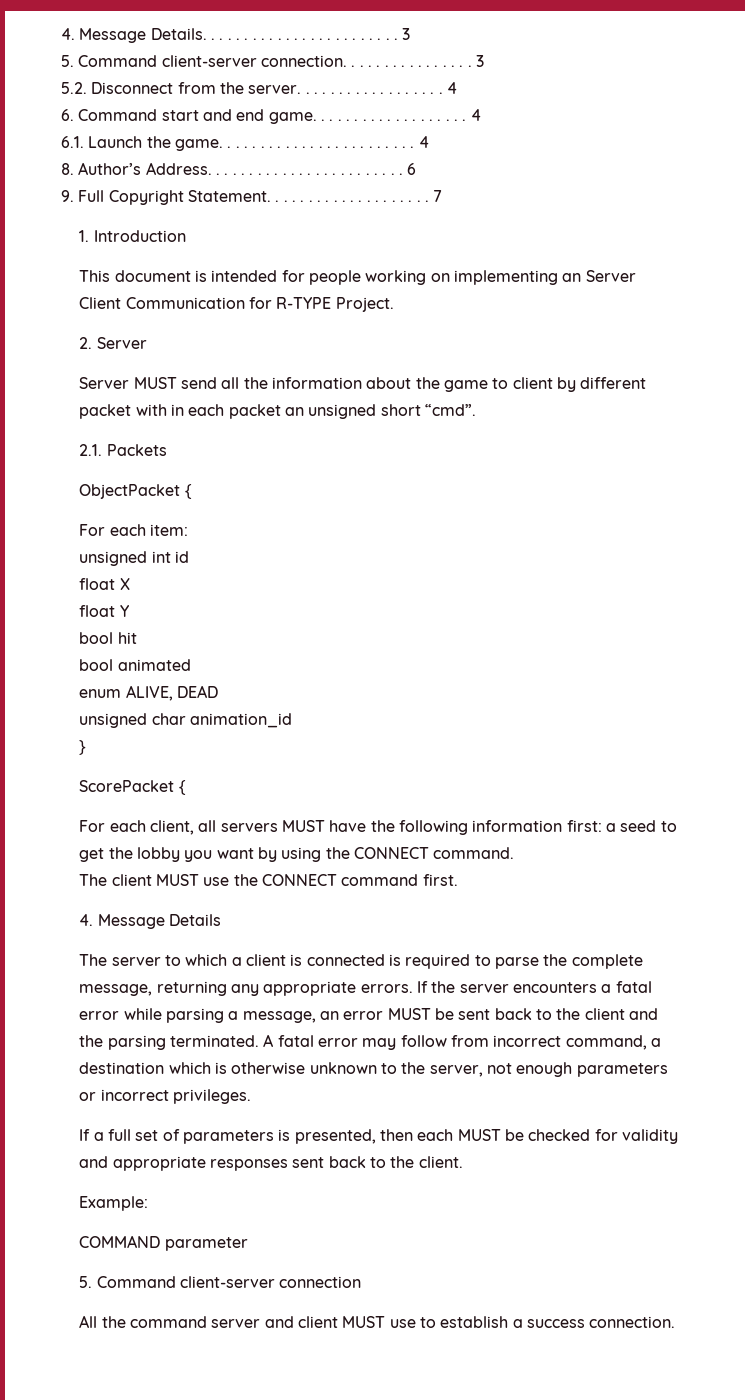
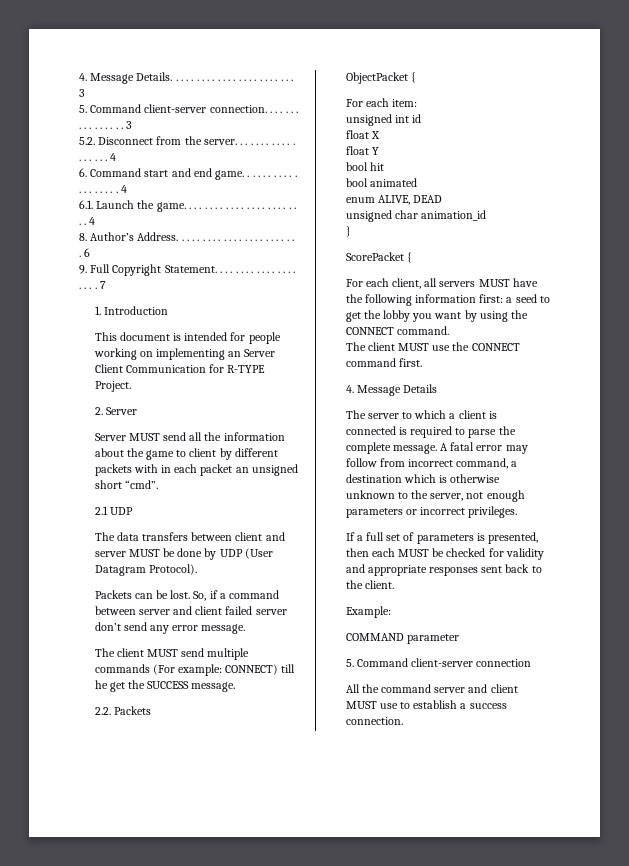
[79,404,132,419] packet -> [94,464,132,476] packets
[79,444,103,456] 2.1. -> [94,506,133,515] [94,532,285,541] [94,548,273,560] [94,564,197,576] [94,590,280,601] [94,606,287,615] [94,622,246,634] [94,648,250,660] [94,664,296,676] [94,680,236,692] [94,707,111,715] 2.1 UDP // The data transfers between client and server MUST be done by UDP (User Datagram Protocol). // Packets can be lost. So, if a command between server and client failed server don’t send any error message. // The client MUST send multiple commands (For example: CONNECT) till he get the SUCCESS message. // 2.2.
[79,981,652,996] [79,1008,658,1023] [79,1035,260,1050] message, returning any appropriate errors. If the server encounters a fatal error while parsing a message, an error MUST be sent back to the client and the parsing terminated. -> [392,444,437,454] message.

